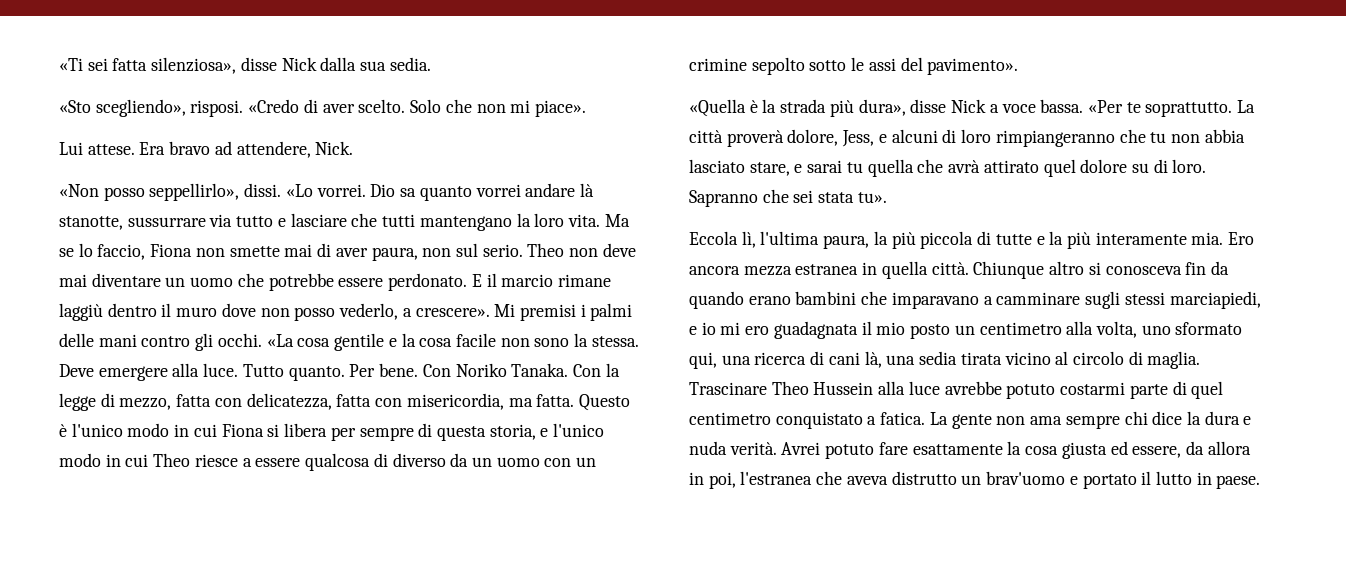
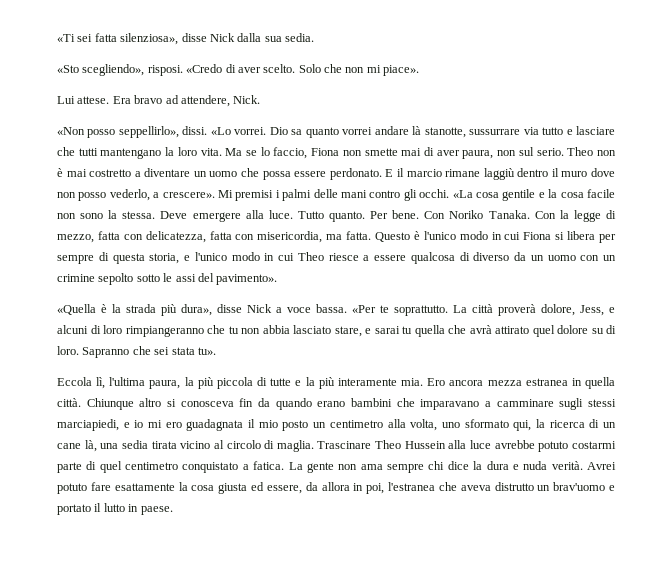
[602,243,636,257] [59,274,87,287] deve mai -> [57,168,141,177] è mai costretto a
[268,273,334,291] potrebbe -> [262,171,291,180] possa
[721,355,751,365] una -> [535,419,545,428] la
[828,352,860,365] cani -> [603,422,616,428] [57,443,81,449] un cane

